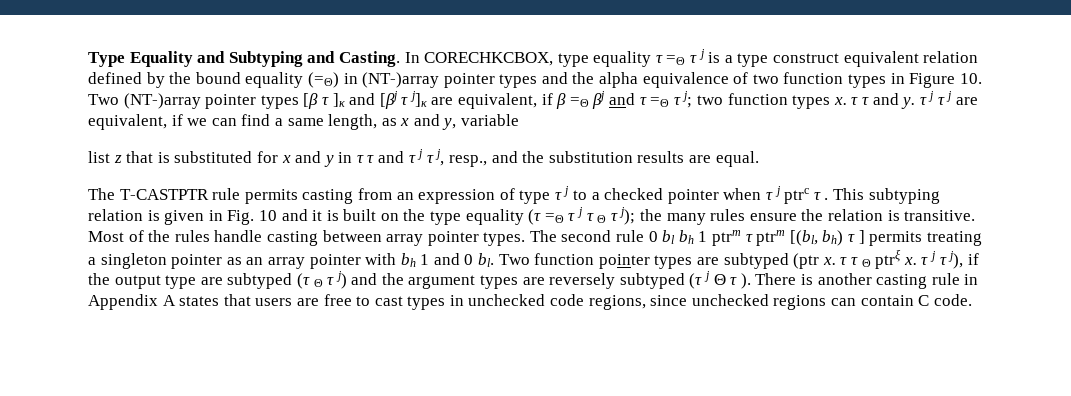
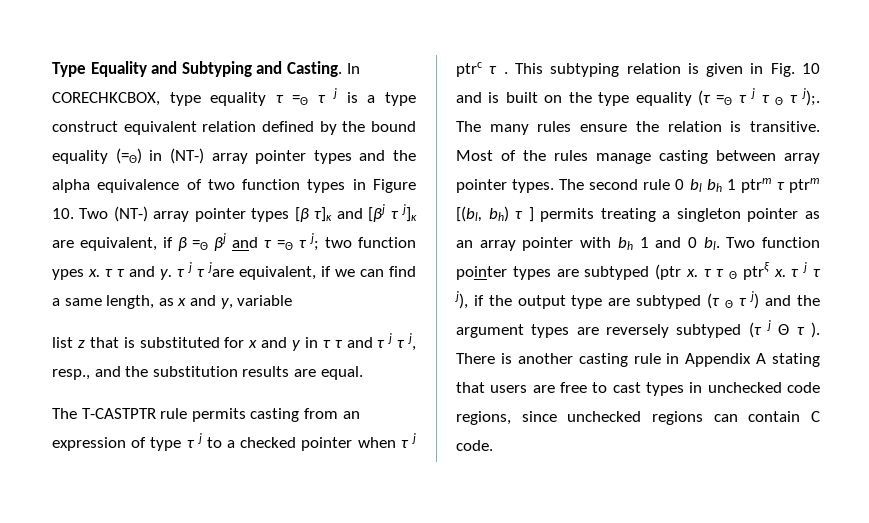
[362,72,440,88] (NT-)array -> [169,148,248,164] (NT-) array
[123,93,201,109] (NT-)array -> [113,206,190,222] (NT-) array
[321,93,345,107] τ ]κ -> [314,207,333,222] τ]κ
[792,95,831,109] types -> [52,269,84,280] ypes
[946,91,979,105] j are -> [208,262,234,277] jare
[312,210,323,221] it -> (482, 97) none
[619,207,662,225] j); the -> [802,88,820,106] [456,121,481,132] j);. The
[214,230,263,242] handle -> [596,153,651,164] manage
[179,296,220,306] states -> [772,353,820,367] stating

